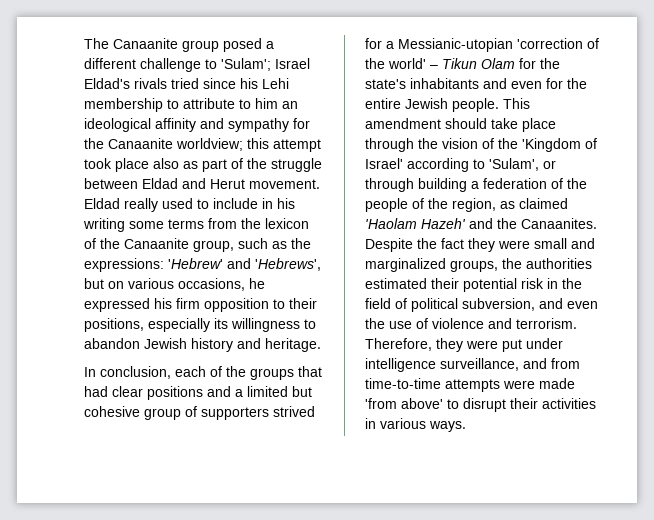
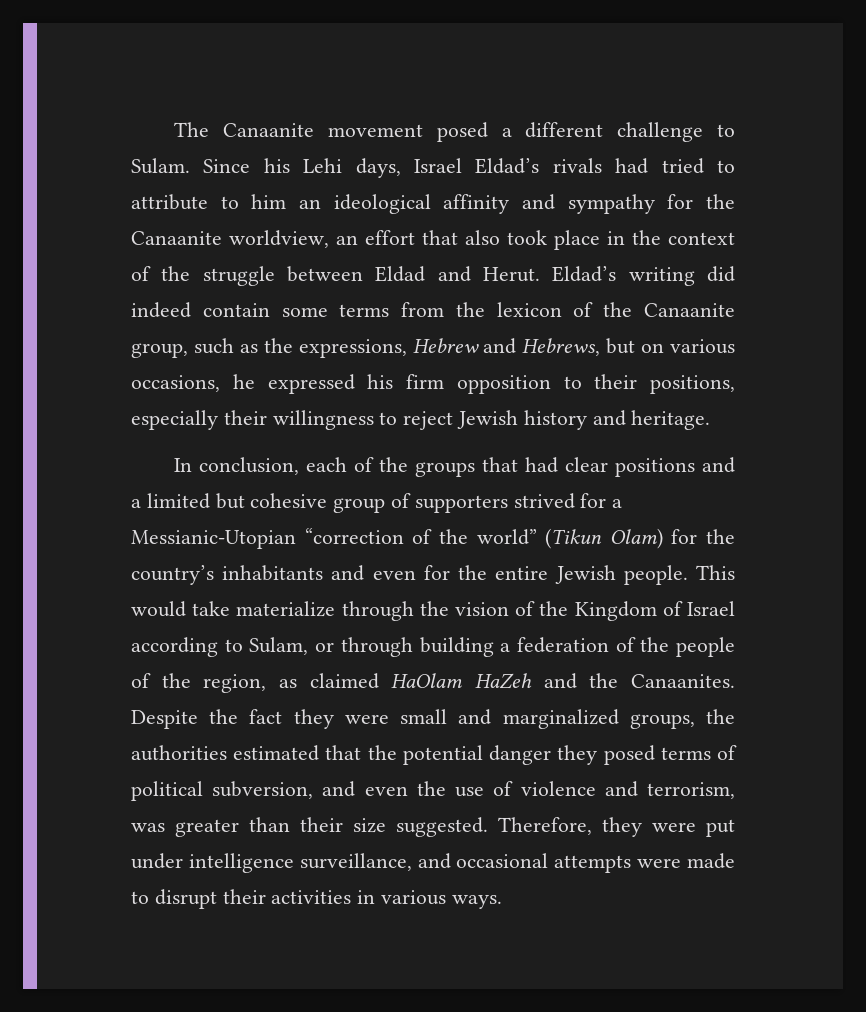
[182,40,219,52] group -> [327,124,423,137] movement
[221,58,310,71] [84,78,289,89] [84,98,163,112] 'Sulam'; Israel Eldad's rivals tried since his Lehi membership -> [131,158,704,178] Sulam. Since his Lehi days, Israel Eldad’s rivals had tried
[176,138,321,152] [84,158,227,172] worldview; this attempt took place also as part -> [229,230,735,250] worldview, an effort that also took place in the context
[210,179,320,189] [84,198,295,212] [83,218,125,232] Herut movement. Eldad really used to include in his writing -> [483,266,735,286] [131,302,270,318] Herut. Eldad’s writing did indeed contain
[84,258,321,272] expressions: 'Hebrew' and 'Hebrews', -> [298,338,601,358] expressions, Hebrew and Hebrews,
[214,318,228,329] its -> [223,410,267,425] their
[84,338,140,349] abandon -> [403,411,454,430] reject
[398,38,599,52] [365,58,560,69] [365,79,406,89] Messianic-utopian 'correction of the world' – Tikun Olam for the state's -> [131,528,735,549] [131,565,214,585] Messianic-Utopian “correction of the world” (Tikun Olam) for the country’s
[365,118,556,132] amendment should take place -> [131,601,336,617] would take materialize
[522,138,597,152] [365,158,403,169] 'Kingdom of Israel' -> [574,601,735,621] Kingdom of Israel
[489,158,539,171] 'Sulam', -> [249,637,309,655] Sulam,
[365,218,466,229] 'Haolam Hazeh' -> [391,673,532,689] HaOlam HaZeh
[431,278,582,292] [365,298,391,309] their potential risk in the field -> [325,745,711,765] that the potential danger they posed terms
[516,318,577,329] terrorism. -> [647,782,735,799] [131,817,488,837] terrorism, was greater than their size suggested.
[551,358,580,369] [365,378,441,389] from time-to-time -> [456,853,549,868] occasional
[365,398,443,409] 'from above' -> (735, 861) none

